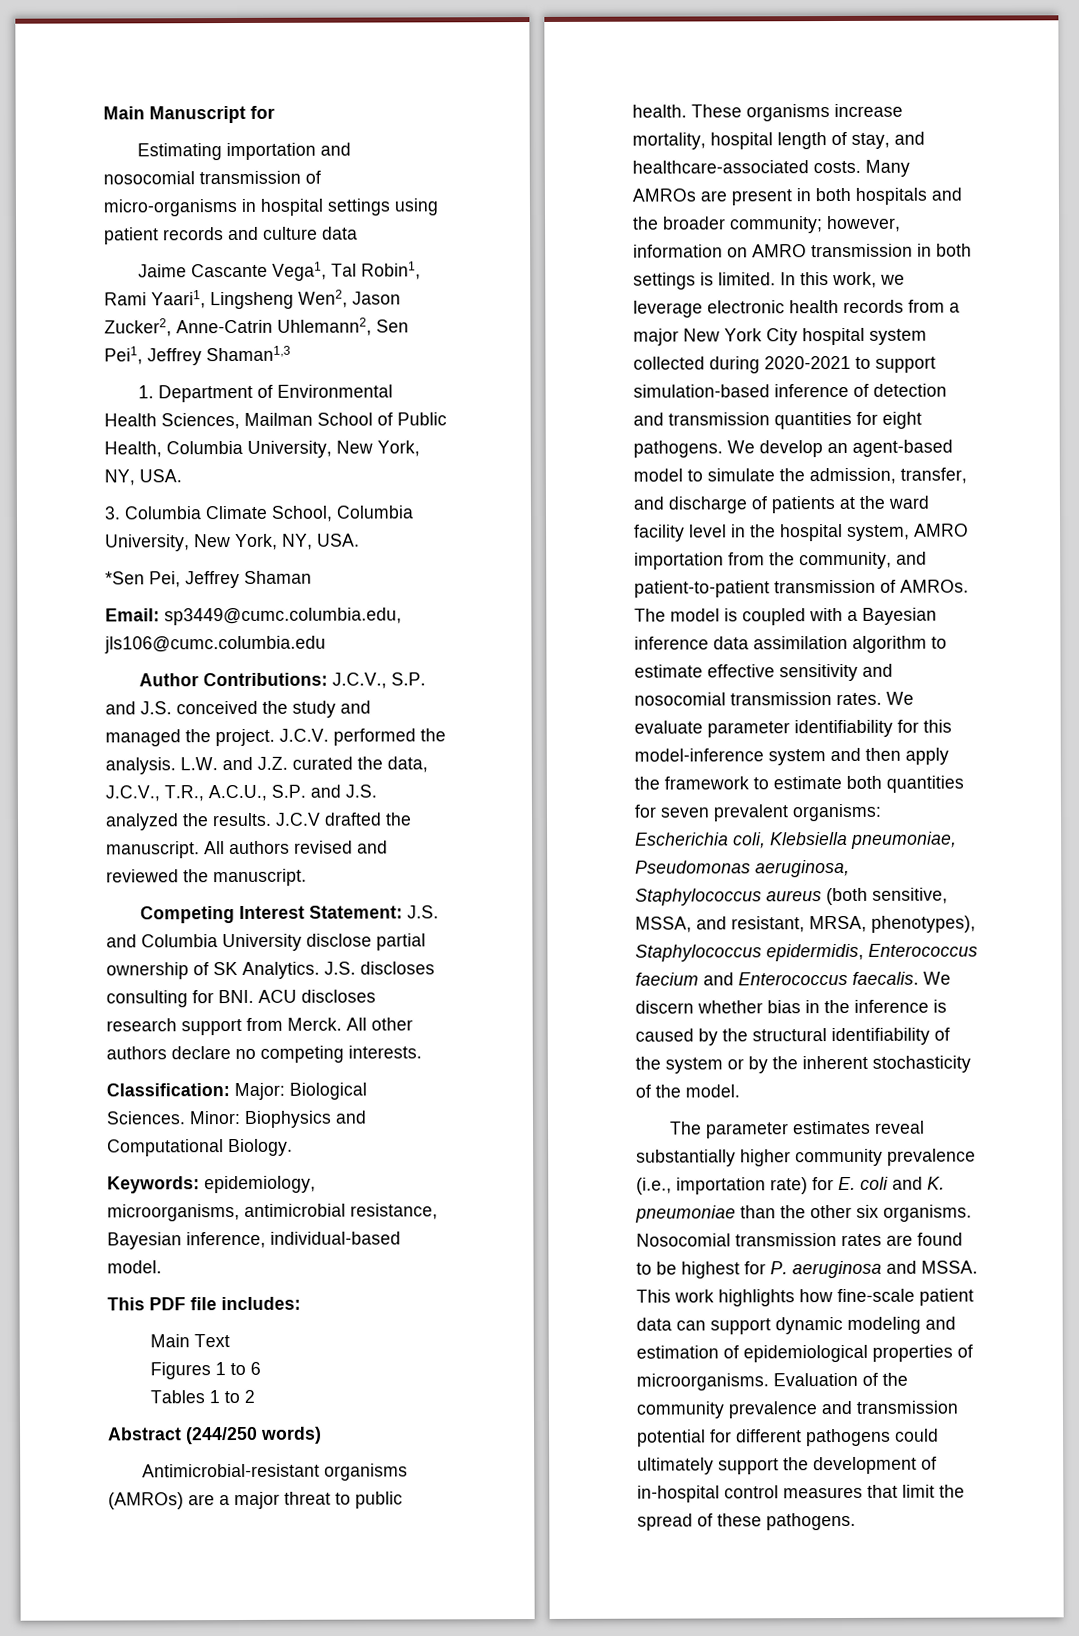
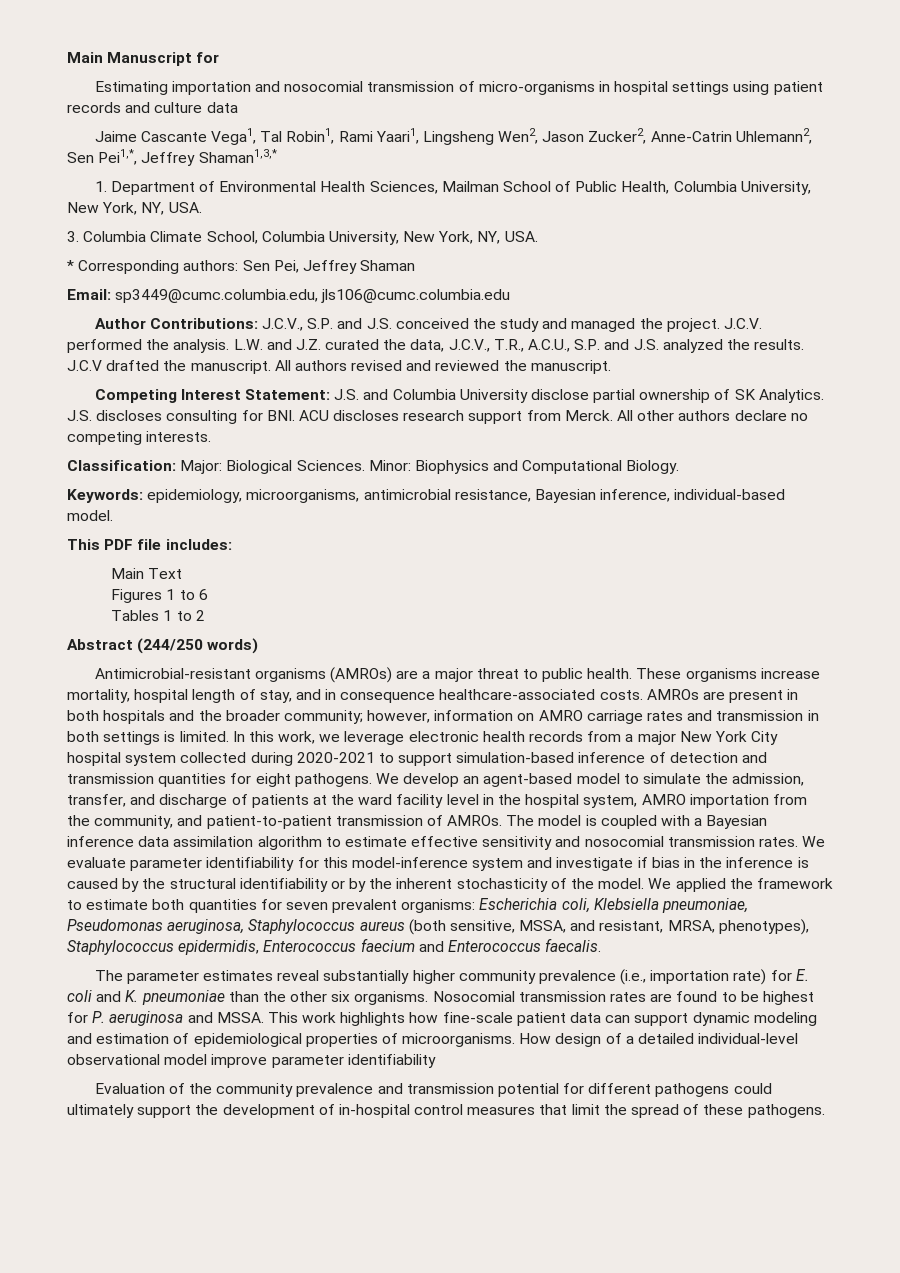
[104,345,291,366] Pei1, Jeffrey Shaman1,3 -> [98,149,277,166] Pei1,*, Jeffrey Shaman1,3,*
[105,571,145,585] *Sen -> [67,260,270,274] * Corresponding authors: Sen
(925, 138) none -> [325,689,436,703] in consequence
[865,159,910,177] Many -> (643, 695) none
(807, 251) none -> [586,710,713,724] carriage rates and
[865,747,949,765] then apply -> [556,857,809,871] [67,878,726,892] investigate if bias in the inference is caused by the structural identifiability or by the inherent stochasticity of the model. We applied
[923,971,951,985] [635,999,947,1014] [635,1027,950,1046] [635,1055,971,1074] [635,1084,740,1098] We discern whether bias in the inference is caused by the structural identifiability of the system or by the inherent stochasticity of the model. -> (602, 945) none
(769, 1382) none -> [519,1033,799,1047] [67,1054,436,1068] How design of a detailed individual-level observational model improve parameter identifiability //

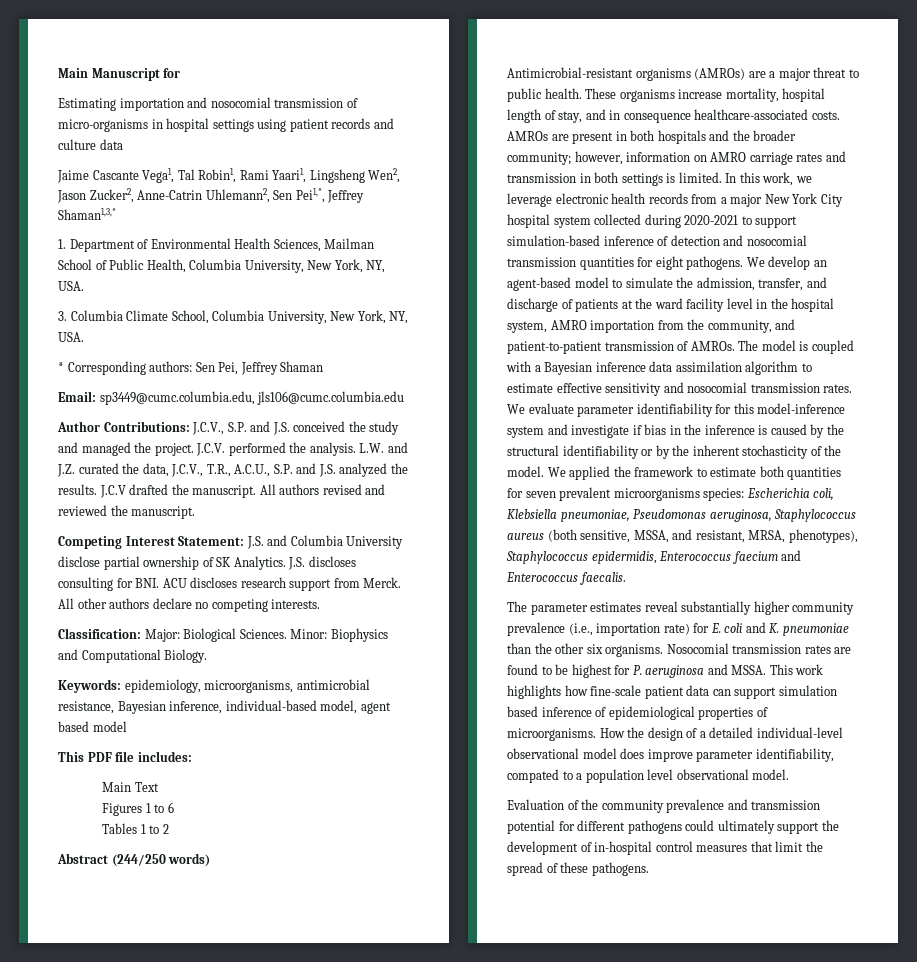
[67,510,113,521] model. -> [320,700,391,714] [58,721,127,732] model, agent based model
(768, 757) none -> [746,235,807,246] nosocomial
[401,899,476,913] organisms: -> [613,488,745,501] microorganisms species:
[692,1012,817,1026] [67,1033,170,1044] dynamic modeling and estimation -> [778,685,837,696] [507,706,592,717] simulation based inference
(552, 1038) none -> [627,727,645,738] the
(208, 1059) none -> [620,748,645,759] does
[347,1054,436,1068] identifiability -> [755,748,834,762] [507,769,790,783] identifiability, compated to a population level observational model.

